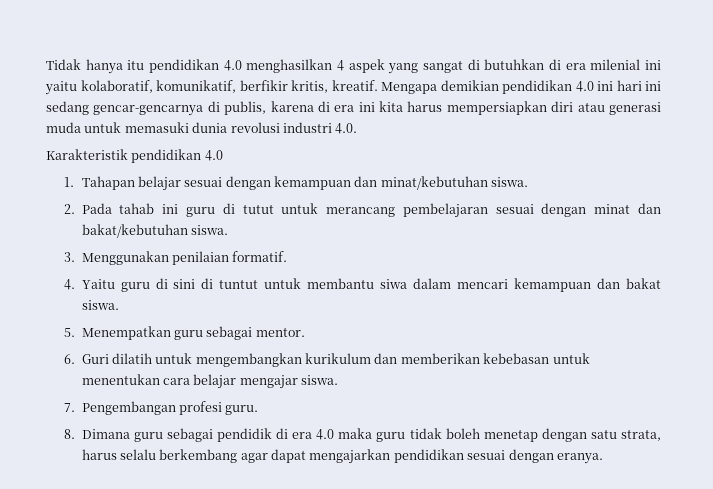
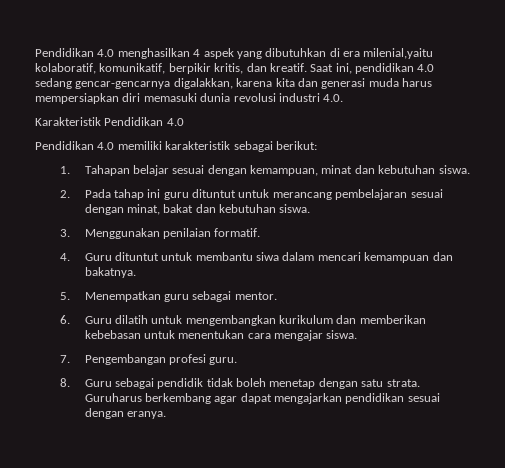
[46,59,219,74] Tidak hanya itu pendidikan -> [35,48,94,57] Pendidikan
[423,59,661,73] [45,80,661,95] [46,101,661,116] [46,122,122,133] sangat di butuhkan di era milenial ini yaitu kolaboratif, komunikatif, berfikir kritis, kreatif. Mengapa demikian pendidikan 4.0 ini hari ini sedang gencar-gencarnya di publis, karena di era ini kita harus mempersiapkan diri atau generasi muda untuk -> [265,48,434,59] [35,63,435,74] [35,78,432,89] [35,93,141,104] dibutuhkan di era milenial,yaitu kolaboratif, komunikatif, berpikir kritis, dan kreatif. Saat ini, pendidikan 4.0 sedang gencar-gencarnya digalakkan, karena kita dan generasi muda harus mempersiapkan diri
[131,149,223,163] pendidikan 4.0 -> [104,117,184,126] [35,141,317,152] Pendidikan 4.0 // Pendidikan 4.0 memiliki karakteristik sebagai berikut:
[274,176,488,190] kemampuan dan minat/kebutuhan -> [250,165,436,176] kemampuan, minat dan kebutuhan
[119,203,155,214] tahab -> [113,189,144,200] tahap
[222,203,274,214] di tutut -> [192,189,237,198] dituntut
[594,203,661,214] [81,224,188,238] minat dan bakat/kebutuhan -> [126,204,277,215] minat, bakat dan kebutuhan
[81,278,259,292] Yaitu guru di sini di tuntut -> [84,252,159,261] Guru dituntut
[626,278,661,289] [81,300,119,310] bakat siswa. -> [84,267,136,278] bakatnya.
[81,354,109,364] Guri -> [84,316,112,324] Guru
[193,374,237,389] belajar -> (271, 336) none
[81,428,406,442] Dimana guru sebagai pendidik di era 4.0 maka guru -> [84,378,204,389] Guru sebagai pendidik
[621,430,662,441] [81,449,156,460] strata, harus selalu -> [386,379,420,387] [84,393,142,402] strata. Guruharus

